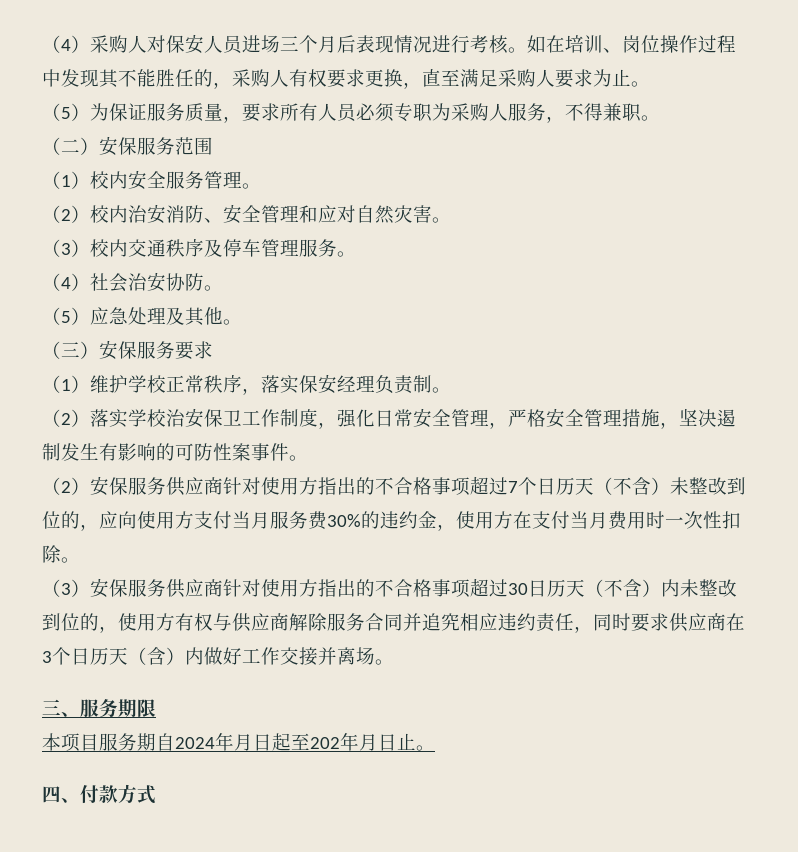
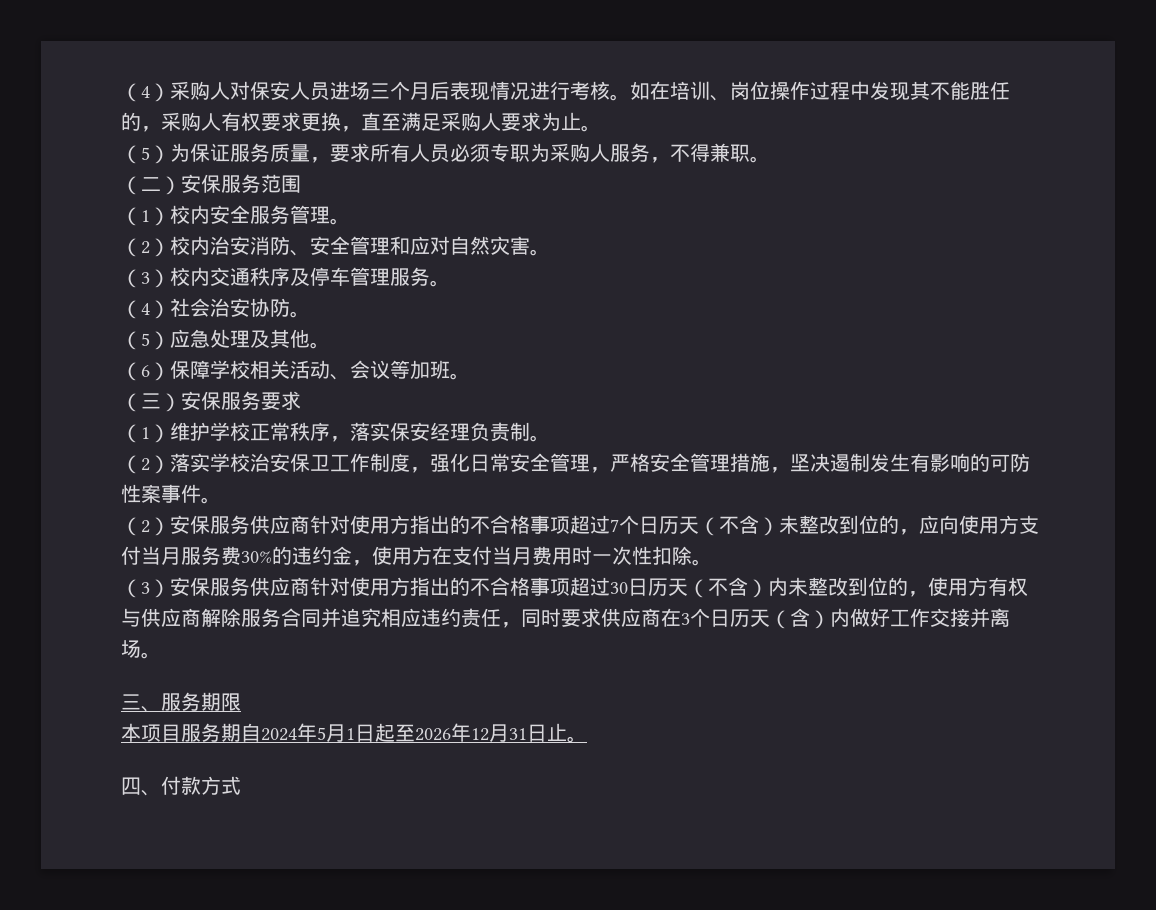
(242, 322) none -> [121,360,470,381] // （6）保障学校相关活动、会议等加班。
[234,732,378,751] 月日起至202年月 -> [317,723,527,742] 5月1日起至2026年12月31

